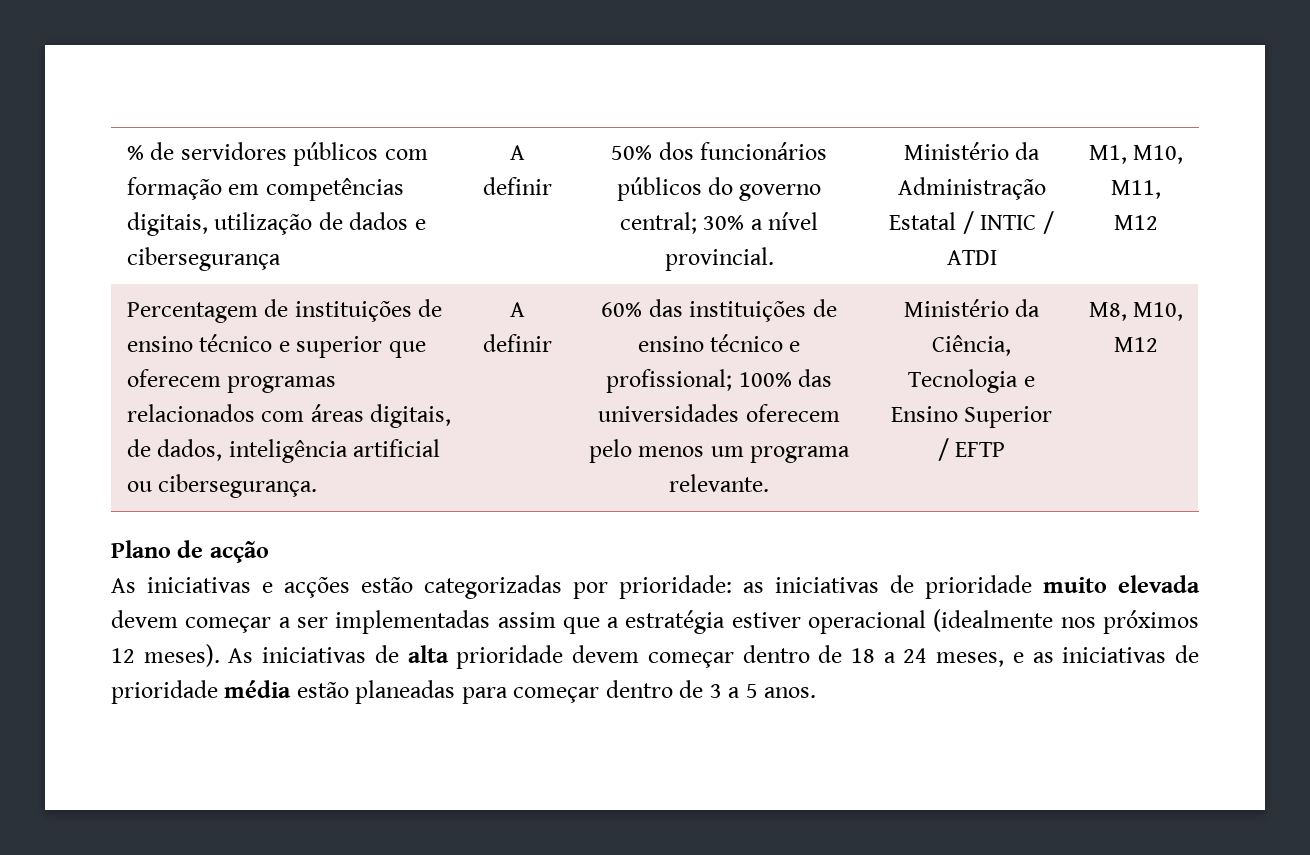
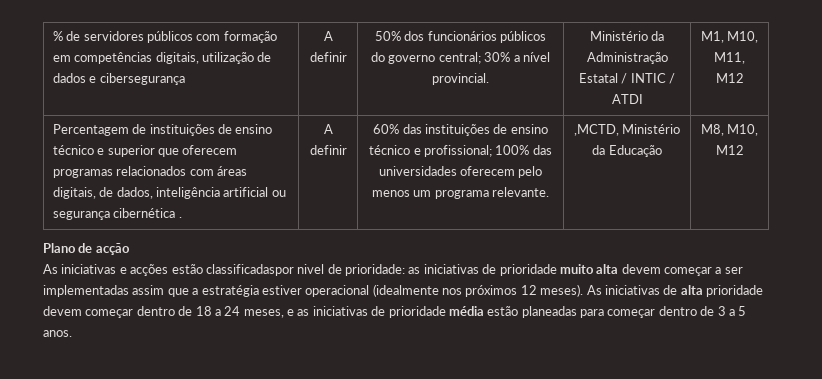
[158,474,318,498] cibersegurança. -> [52,208,182,220] segurança cibernética .
[903,299,1041,317] [932,335,1011,356] [908,369,1035,393] [890,406,1053,428] [937,438,1006,461] Ministério da Ciência, Tecnologia e Ensino Superior / EFTP -> [573,124,681,136] [592,145,662,157] ,MCTD, Ministério da Educação
[424,575,608,599] categorizadas por -> [205,264,342,276] classificadaspor nivel de
[1118,575,1200,593] elevada -> [596,264,619,274] alta

